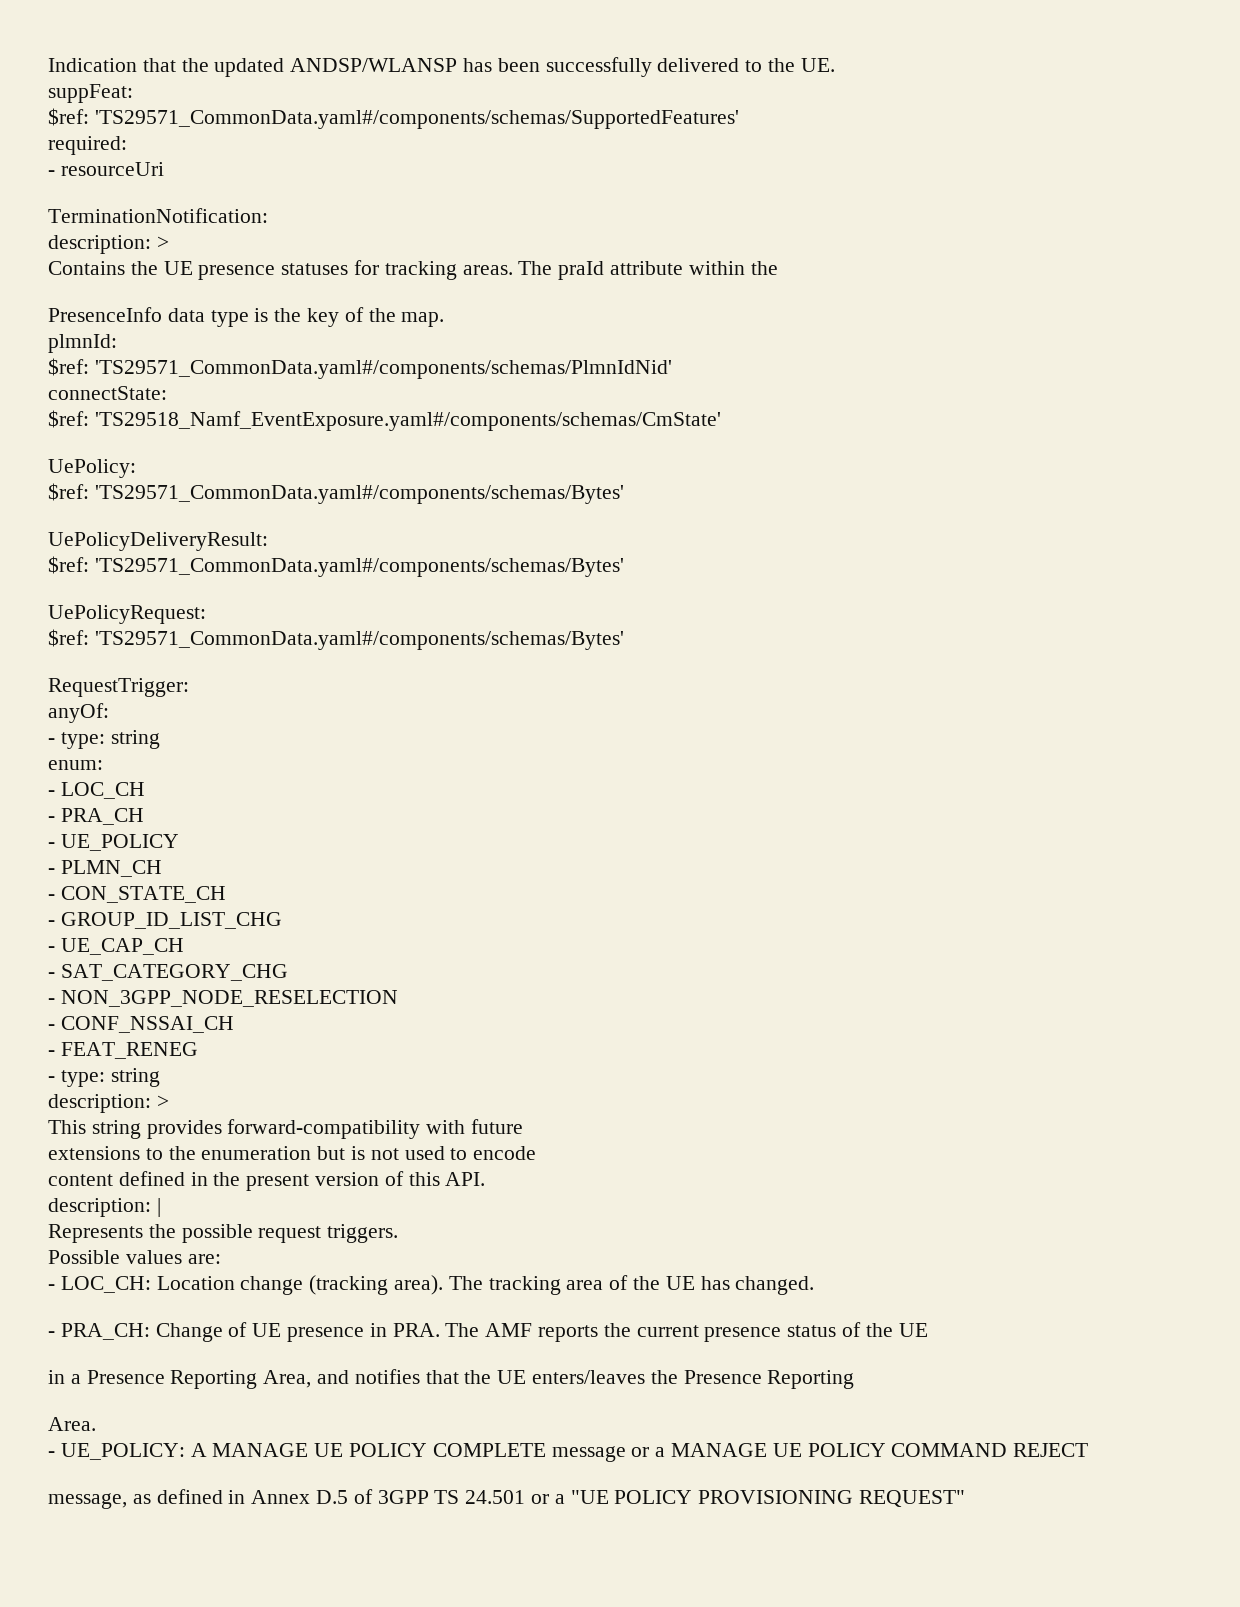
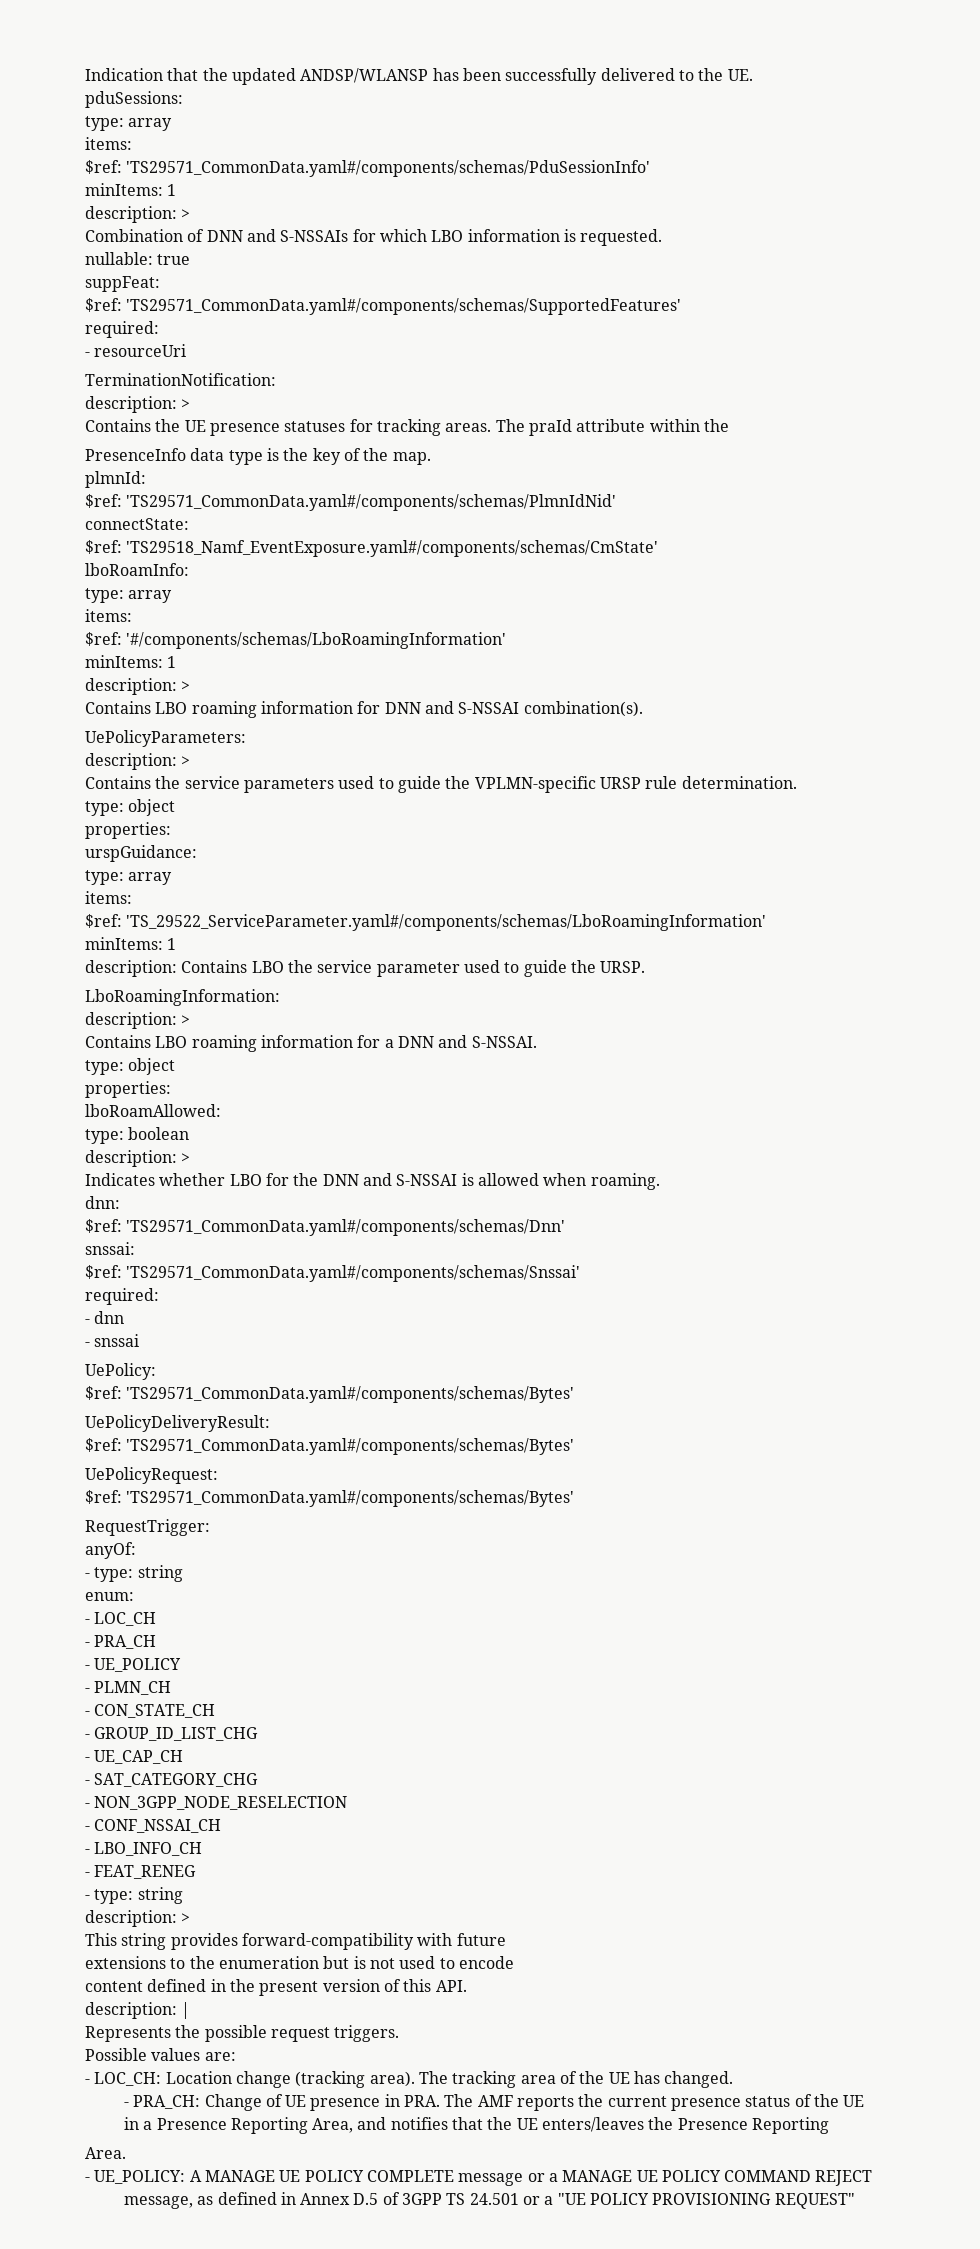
(835, 65) none -> [85,91,183,108] [85,116,173,131] [85,137,132,150] [85,160,651,177] [85,183,177,196] [85,206,191,223] [85,229,663,246] [85,252,191,265] // pduSessions: // type: array // items: // $ref: 'TS29571_CommonData.yaml#/components/schemas/PduSessionInfo' // minItems: 1 // description: > // Combination of DNN and S-NSSAIs for which LBO information is requested. // nullable: true
(721, 421) none -> [85,563,189,576] [85,588,173,603] [85,609,132,622] [85,632,507,649] [85,655,177,668] [85,678,191,695] [85,701,643,718] [85,730,246,747] [85,753,191,770] [85,776,797,793] [85,799,176,816] [85,822,171,839] [85,845,197,862] [85,870,173,885] [85,891,132,904] [85,914,767,931] [85,937,177,950] [85,960,646,977] [85,989,280,1006] [85,1012,191,1029] [85,1035,537,1052] [85,1058,176,1075] [85,1081,171,1098] [85,1104,221,1117] [85,1127,190,1144] [85,1150,191,1167] [85,1173,660,1190] [85,1196,120,1209] [85,1219,566,1236] [85,1242,135,1255] [85,1265,581,1282] [85,1288,159,1305] [85,1311,125,1324] [85,1334,140,1347] // lboRoamInfo: // type: array // items: // $ref: '#/components/schemas/LboRoamingInformation' // minItems: 1 // description: > // Contains LBO roaming information for DNN and S-NSSAI combination(s). // UePolicyParameters: // description: > // Contains the service parameters used to guide the VPLMN-specific URSP rule determination. // type: object // properties: // urspGuidance: // type: array // items: // $ref: 'TS_29522_ServiceParameter.yaml#/components/schemas/LboRoamingInformation' // minItems: 1 // description: Contains LBO the service parameter used to guide the URSP. // LboRoamingInformation: // description: > // Contains LBO roaming information for a DNN and S-NSSAI. // type: object // properties: // lboRoamAllowed: // type: boolean // description: > // Indicates whether LBO for the DNN and S-NSSAI is allowed when roaming. // dnn: // $ref: 'TS29571_CommonData.yaml#/components/schemas/Dnn' // snssai: // $ref: 'TS29571_CommonData.yaml#/components/schemas/Snssai' // required: // - dnn // - snssai
(234, 1024) none -> [85,1842,203,1856] // - LBO_INFO_CH

